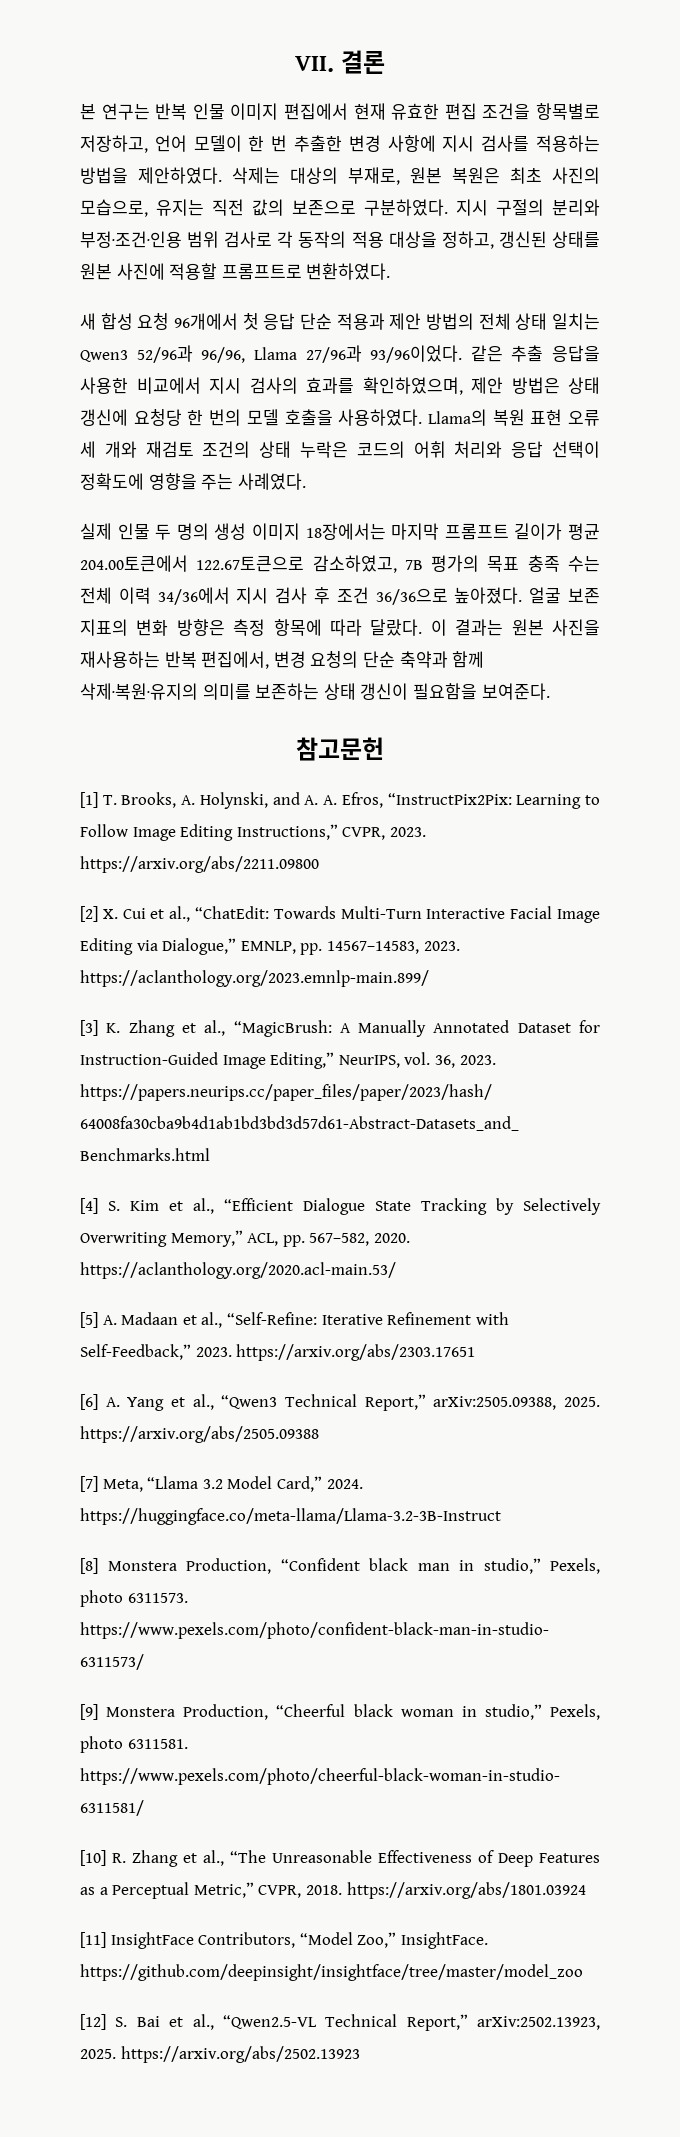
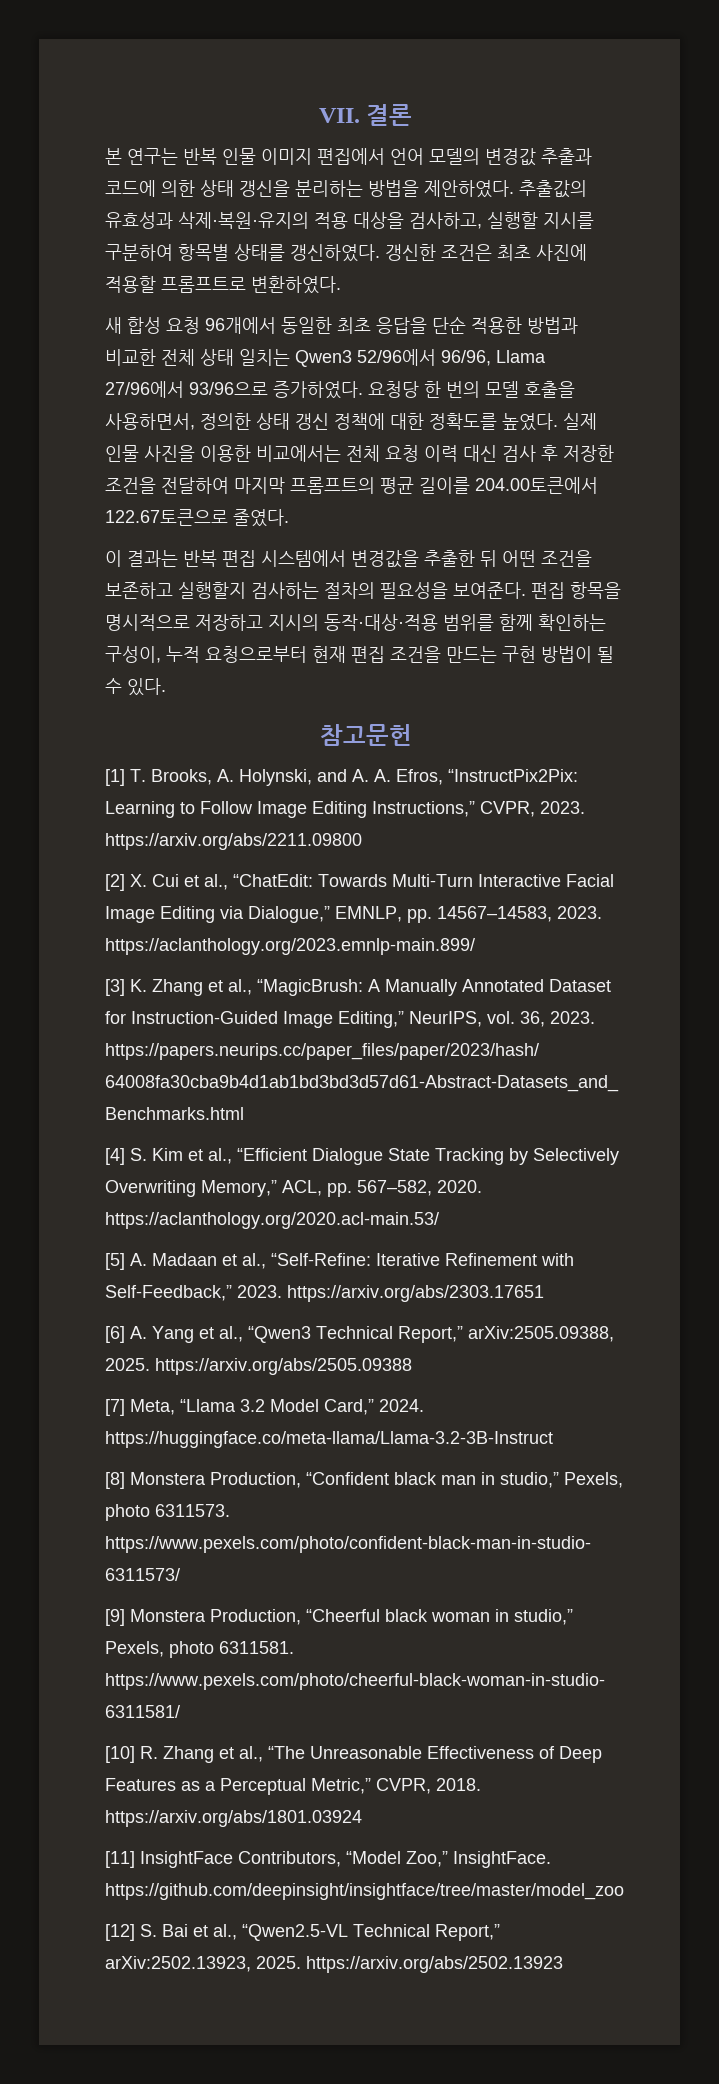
[353,103,601,120] [80,135,600,153] [80,167,600,185] [80,199,600,217] [80,231,600,249] [80,263,112,280] 현재 유효한 편집 조건을 항목별로 저장하고, 언어 모델이 한 번 추출한 변경 사항에 지시 검사를 적용하는 방법을 제안하였다. 삭제는 대상의 부재로, 원본 복원은 최초 사진의 모습으로, 유지는 직전 값의 보존으로 구분하였다. 지시 구절의 분리와 부정·조건·인용 범위 검사로 각 동작의 적용 대상을 정하고, 갱신된 상태를 원본 -> [390,148,592,166] [105,180,587,198] [105,212,594,229] [105,244,531,262] 언어 모델의 변경값 추출과 코드에 의한 상태 갱신을 분리하는 방법을 제안하였다. 추출값의 유효성과 삭제·복원·유지의 적용 대상을 검사하고, 실행할 지시를 구분하여 항목별 상태를 갱신하였다. 갱신한 조건은 최초
[242,313,474,330] 첫 응답 단순 적용과 제안 방법의 -> [281,316,578,334] [105,349,156,366] 동일한 최초 응답을 단순 적용한 방법과 비교한
[136,345,193,363] 52/96과 -> [357,349,436,366] 52/96에서
[305,345,600,363] [80,377,600,395] [80,409,128,426] 27/96과 93/96이었다. 같은 추출 응답을 사용한 비교에서 지시 검사의 효과를 확인하였으며, 제안 방법은 상태 갱신에 -> [105,381,363,399] 27/96에서 93/96으로 증가하였다.
[338,409,600,426] [80,441,600,458] [80,473,306,490] [80,523,600,540] [80,555,600,573] [80,587,600,605] [80,619,600,636] [80,651,485,669] [80,683,550,700] 사용하였다. Llama의 복원 표현 오류 세 개와 재검토 조건의 상태 누락은 코드의 어휘 처리와 응답 선택이 정확도에 영향을 주는 사례였다. // 실제 인물 두 명의 생성 이미지 18장에서는 마지막 프롬프트 길이가 평균 204.00토큰에서 122.67토큰으로 감소하였고, 7B 평가의 목표 충족 수는 전체 이력 34/36에서 지시 검사 후 조건 36/36으로 높아졌다. 얼굴 보존 지표의 변화 방향은 측정 항목에 따라 달랐다. 이 결과는 원본 사진을 재사용하는 반복 편집에서, 변경 요청의 단순 축약과 함께 삭제·복원·유지의 의미를 보존하는 상태 갱신이 필요함을 보여준다. -> [105,413,597,431] [105,445,614,462] [105,477,598,494] [105,509,289,527] [105,550,592,568] [105,582,621,599] [105,614,606,631] [105,646,614,663] [105,678,166,696] 사용하면서, 정의한 상태 갱신 정책에 대한 정확도를 높였다. 실제 인물 사진을 이용한 비교에서는 전체 요청 이력 대신 검사 후 저장한 조건을 전달하여 마지막 프롬프트의 평균 길이를 204.00토큰에서 122.67토큰으로 줄였다. // 이 결과는 반복 편집 시스템에서 변경값을 추출한 뒤 어떤 조건을 보존하고 실행할지 검사하는 절차의 필요성을 보여준다. 편집 항목을 명시적으로 저장하고 지시의 동작·대상·적용 범위를 함께 확인하는 구성이, 누적 요청으로부터 현재 편집 조건을 만드는 구현 방법이 될 수 있다.

